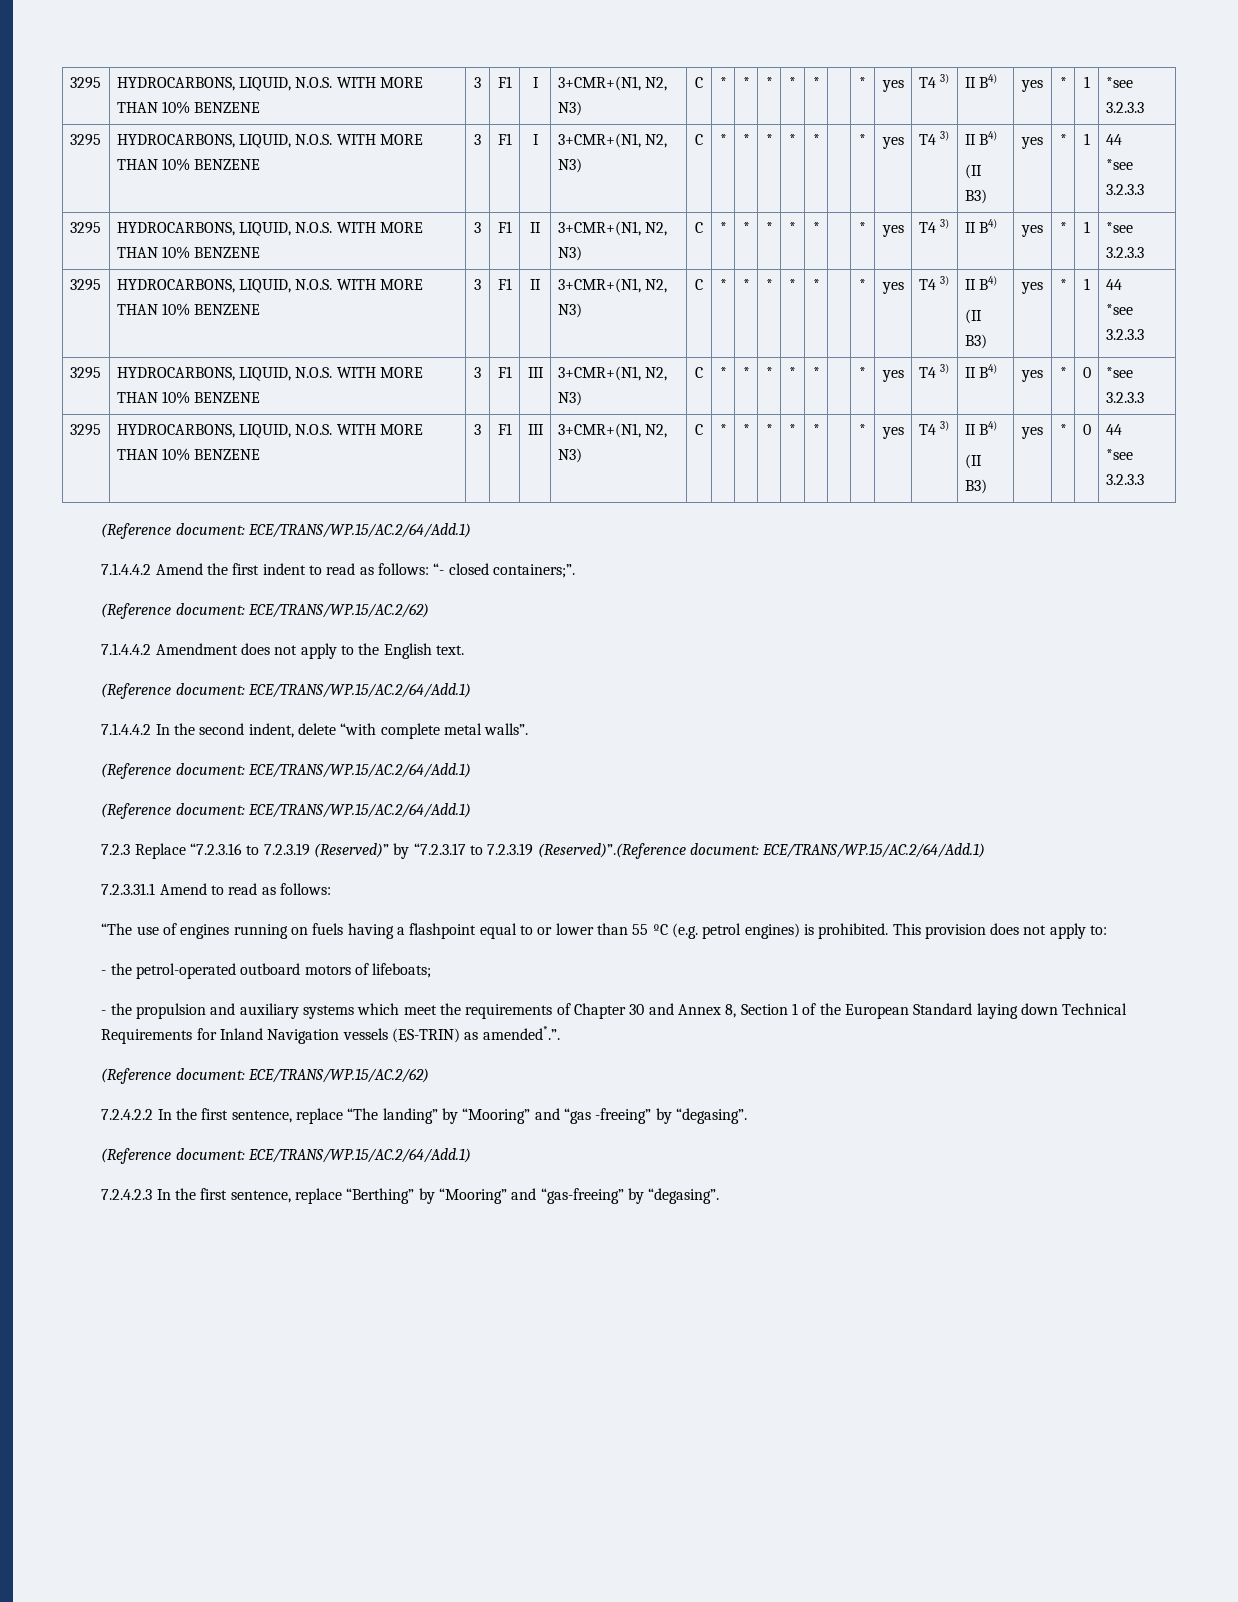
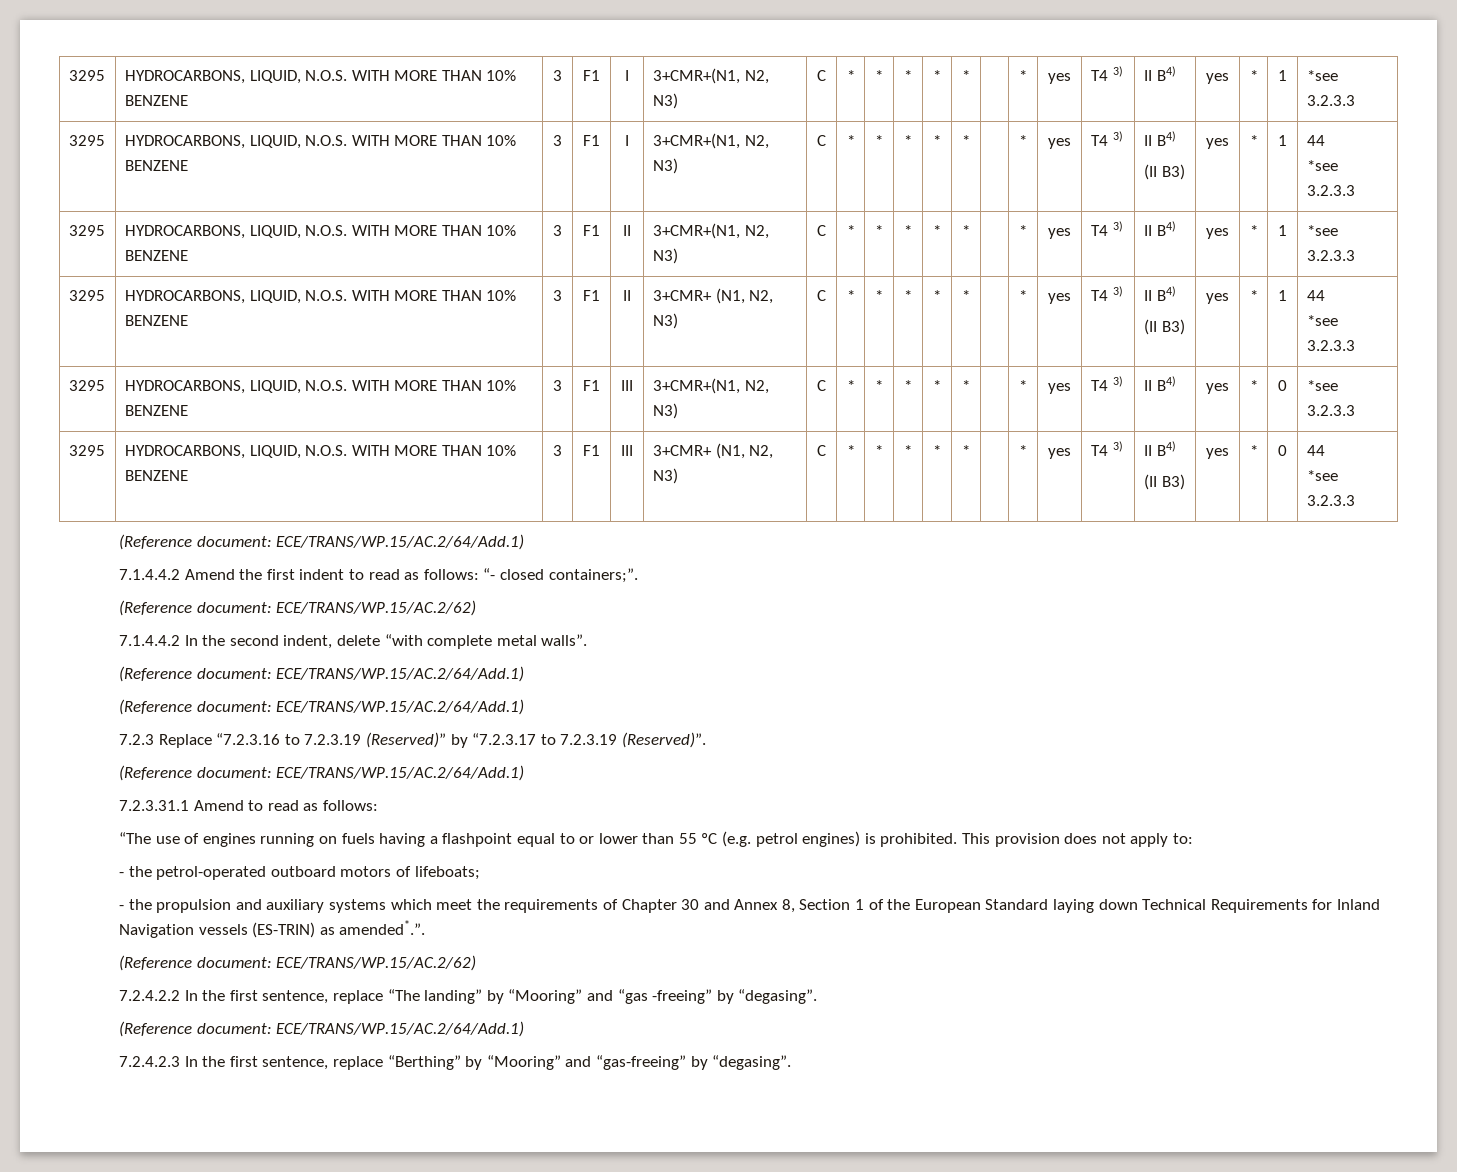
[557,278,641,293] 3+CMR+(N1, -> [652,288,745,304] 3+CMR+ (N1,
[557,423,641,438] 3+CMR+(N1, -> [652,443,745,459] 3+CMR+ (N1,
[101,643,465,659] [101,683,472,699] // 7.1.4.4.2 Amendment does not apply to the English text. // (Reference document: ECE/TRANS/WP.15/AC.2/64/Add.1) -> (477, 608) none
[537,843,686,859] (Reserved)”.(Reference -> [621,732,706,748] [119,765,193,781] (Reserved)”. // (Reference

